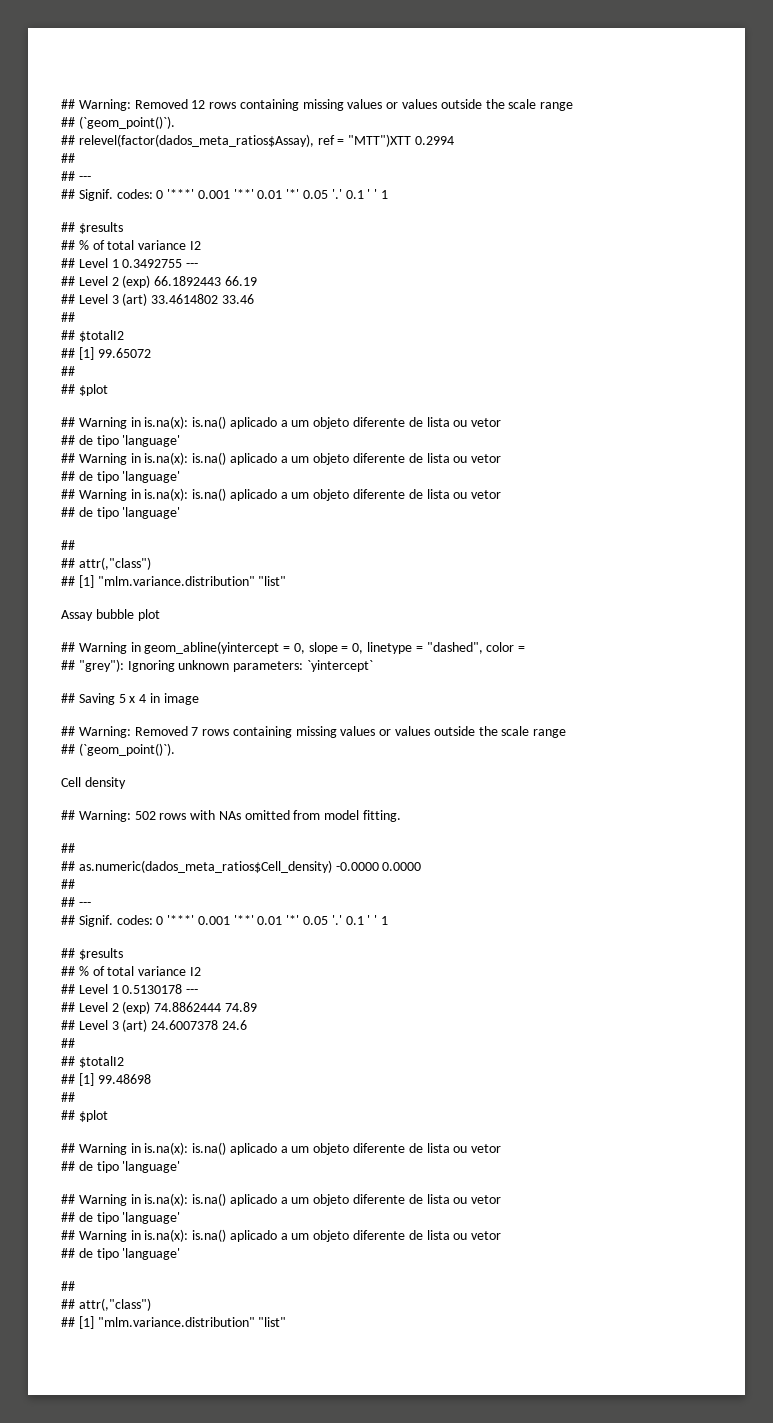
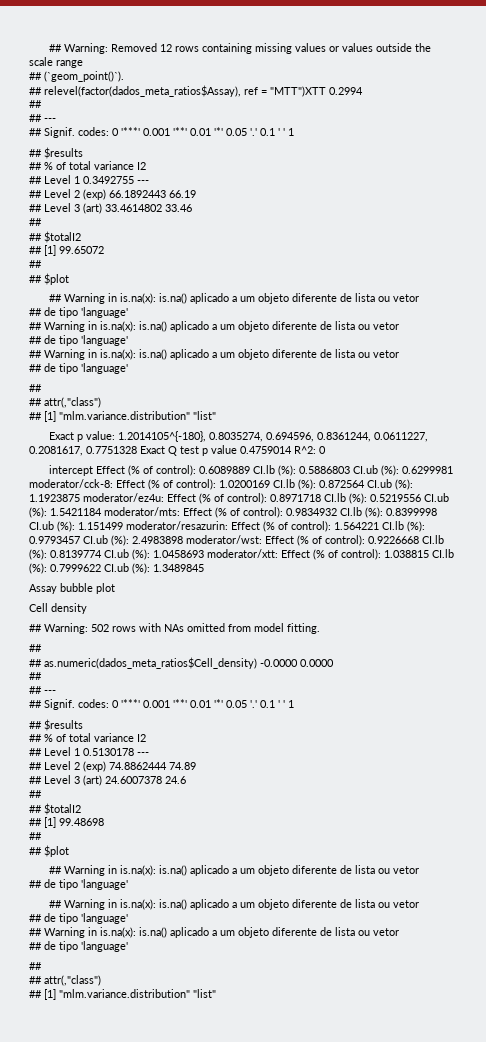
[61,609,160,621] [61,641,526,654] [61,659,373,672] [61,693,199,705] [61,726,567,738] [61,743,175,756] Assay bubble plot // ## Warning in geom_abline(yintercept = 0, slope = 0, linetype = "dashed", color = // ## "grey"): Ignoring unknown parameters: `yintercept` // ## Saving 5 x 4 in image // ## Warning: Removed 7 rows containing missing values or values outside the scale range // ## (`geom_point()`). -> [48,431,428,442] [29,445,326,456] [48,465,453,476] [29,479,413,490] [29,493,449,504] [29,507,437,518] [29,521,425,532] [29,535,444,546] [29,549,454,560] [29,563,204,574] [29,583,115,594] Exact p value: 1.2014105^{-180}, 0.8035274, 0.694596, 0.8361244, 0.0611227, 0.2081617, 0.7751328 Exact Q test p value 0.4759014 R^2: 0 // intercept Effect (% of control): 0.6089889 CI.lb (%): 0.5886803 CI.ub (%): 0.6299981 moderator/cck-8: Effect (% of control): 1.0200169 CI.lb (%): 0.872564 CI.ub (%): 1.1923875 moderator/ez4u: Effect (% of control): 0.8971718 CI.lb (%): 0.5219556 CI.ub (%): 1.5421184 moderator/mts: Effect (% of control): 0.9834932 CI.lb (%): 0.8399998 CI.ub (%): 1.151499 moderator/resazurin: Effect (% of control): 1.564221 CI.lb (%): 0.9793457 CI.ub (%): 2.4983898 moderator/wst: Effect (% of control): 0.9226668 CI.lb (%): 0.8139774 CI.ub (%): 1.0458693 moderator/xtt: Effect (% of control): 1.038815 CI.lb (%): 0.7999622 CI.ub (%): 1.3489845 // Assay bubble plot

